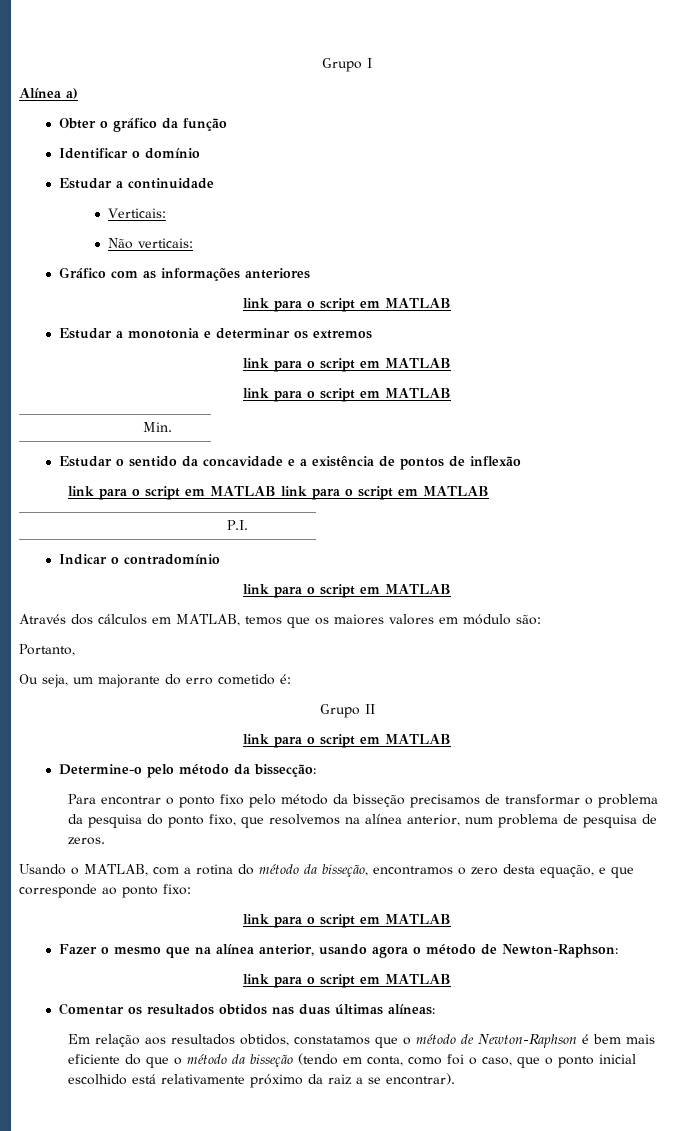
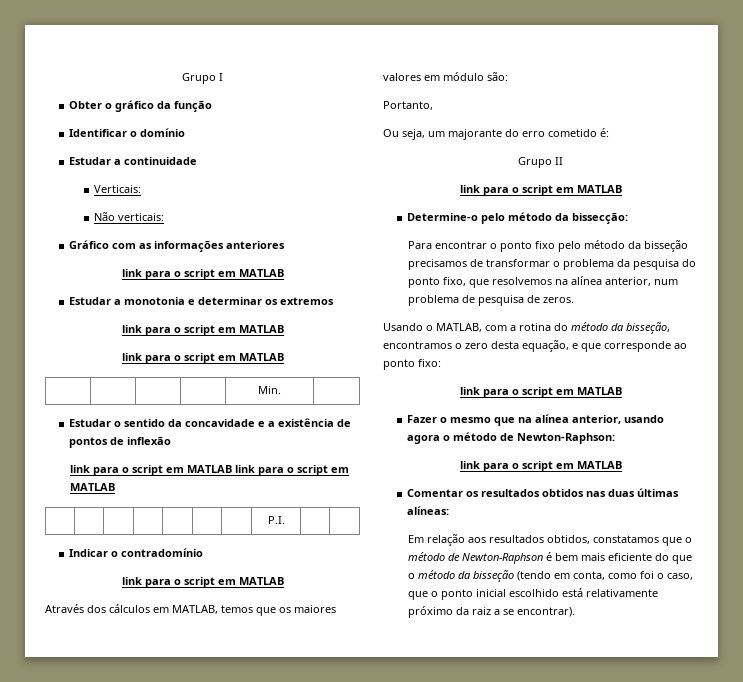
[19,88,78,99] // Alínea a) -> (223, 77) none

